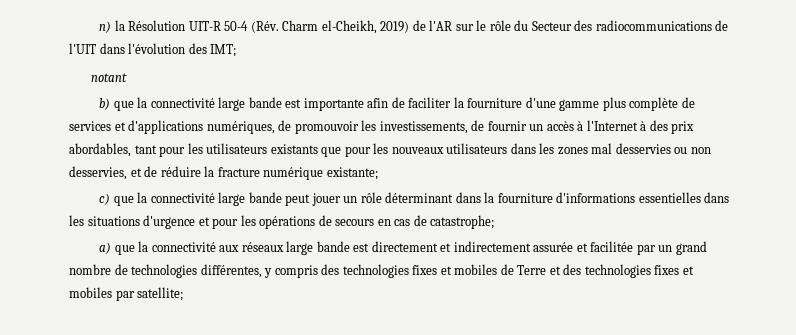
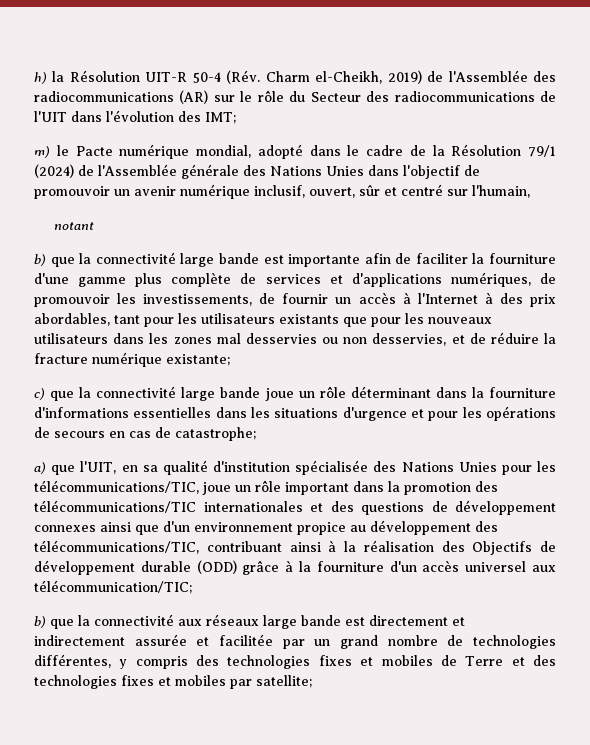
[99,21,112,33] n) -> [34,72,47,84] h)
[429,20,453,31] l'AR -> [448,70,556,82] [34,90,209,104] l'Assemblée des radiocommunications (AR)
(237, 50) none -> [34,144,556,159] [34,164,480,179] [34,184,530,199] // m) le Pacte numérique mondial, adopté dans le cadre de la Résolution 79/1 (2024) de l'Assemblée générale des Nations Unies dans l'objectif de promouvoir un avenir numérique inclusif, ouvert, sûr et centré sur l'humain,
[285,193,341,206] peut jouer -> [264,388,294,401] joue
(135, 250) none -> [80,460,557,475] [34,480,498,495] [34,500,556,515] [34,520,498,535] [34,540,556,555] [34,560,557,575] [34,580,192,594] [34,616,74,629] l'UIT, en sa qualité d'institution spécialisée des Nations Unies pour les télécommunications/TIC, joue un rôle important dans la promotion des télécommunications/TIC internationales et des questions de développement connexes ainsi que d'un environnement propice au développement des télécommunications/TIC, contribuant ainsi à la réalisation des Objectifs de développement durable (ODD) grâce à la fourniture d'un accès universel aux télécommunication/TIC; // b) que

